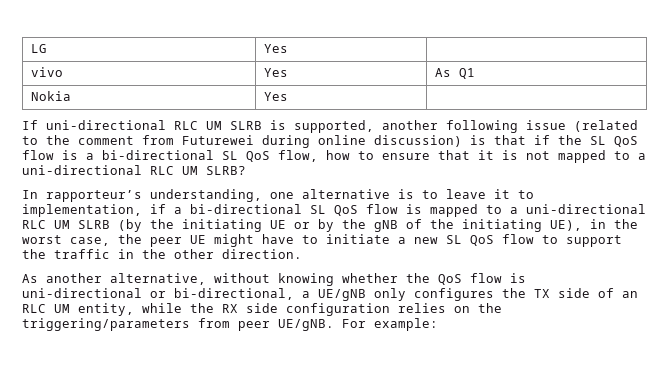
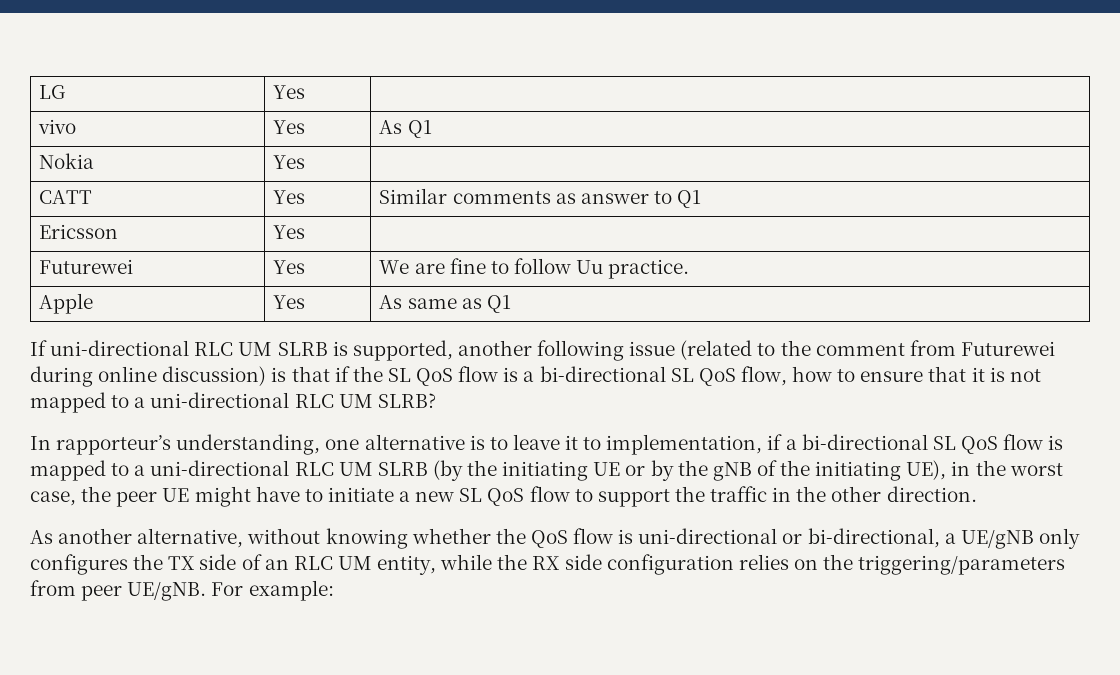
(289, 96) none -> [39,190,93,204] [273,190,306,204] [379,188,702,208] [39,224,119,239] [273,225,306,239] [39,259,134,274] [273,260,306,274] [379,258,690,279] [39,293,94,314] [273,295,306,309] [379,295,511,313] // CATT | Yes | Similar comments as answer to Q1 // Ericsson | Yes | // Futurewei | Yes | We are fine to follow Uu practice. // Apple | Yes | As same as Q1

